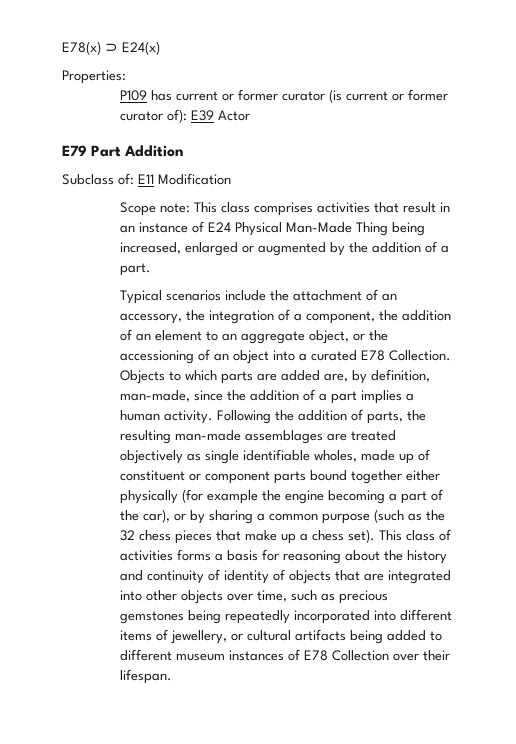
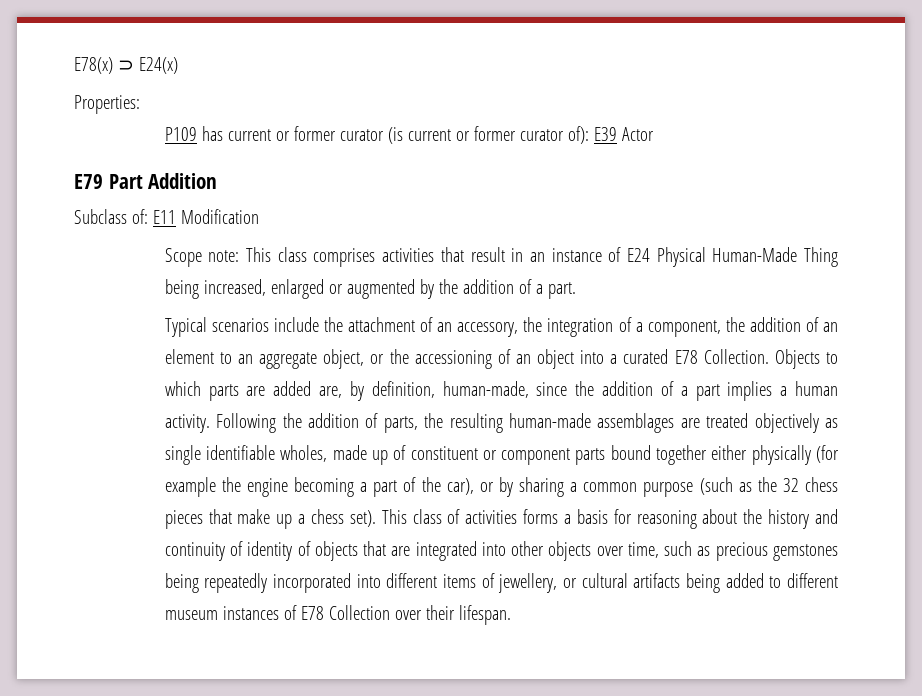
[286,222,353,233] Man-Made -> [712,247,798,262] Human-Made
[120,390,191,402] man-made, -> [442,381,529,398] human-made,
[175,430,242,441] man-made -> [508,413,591,428] human-made

